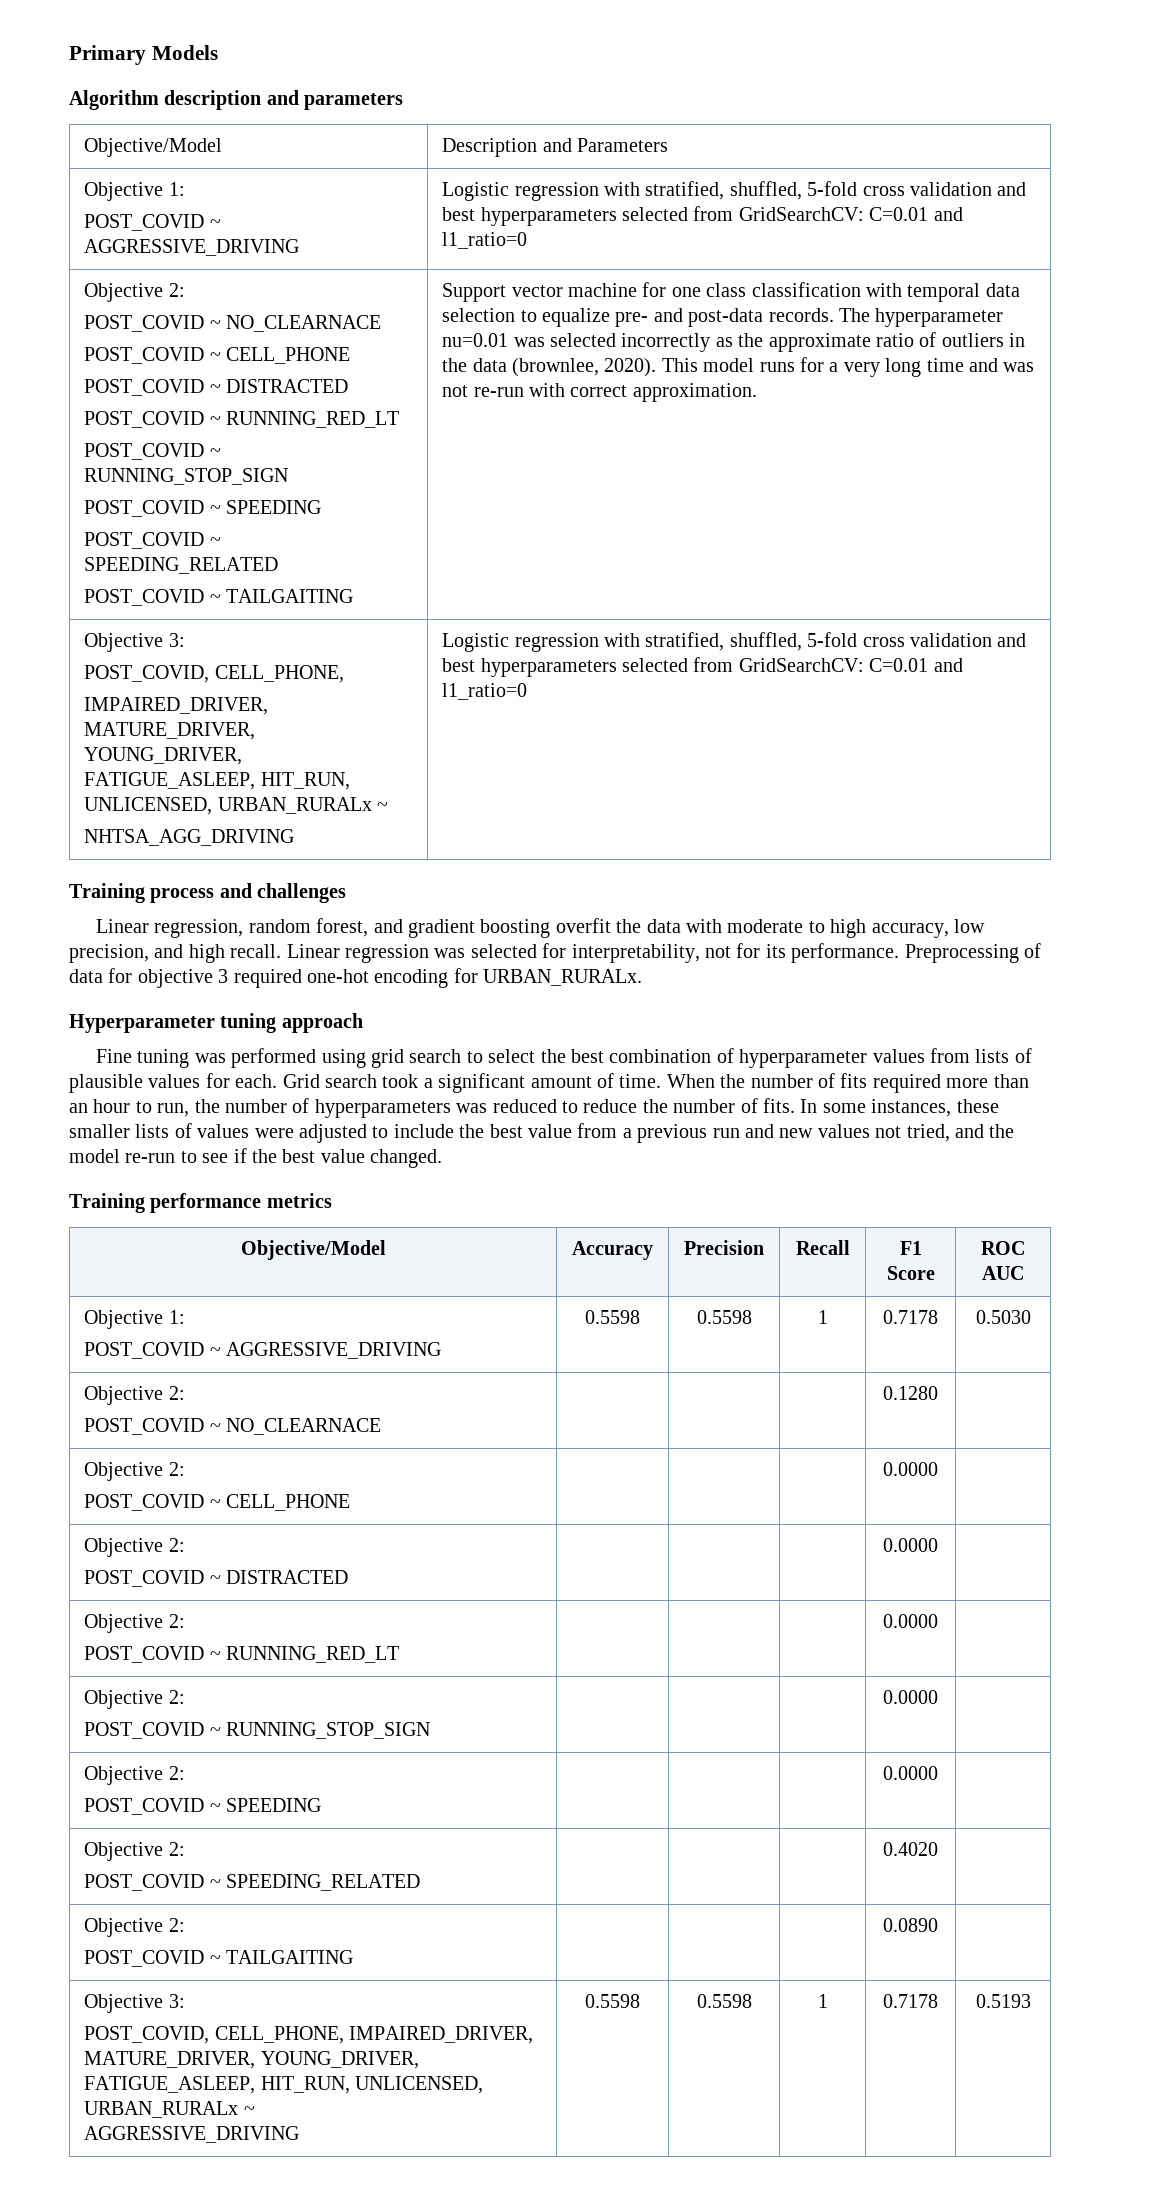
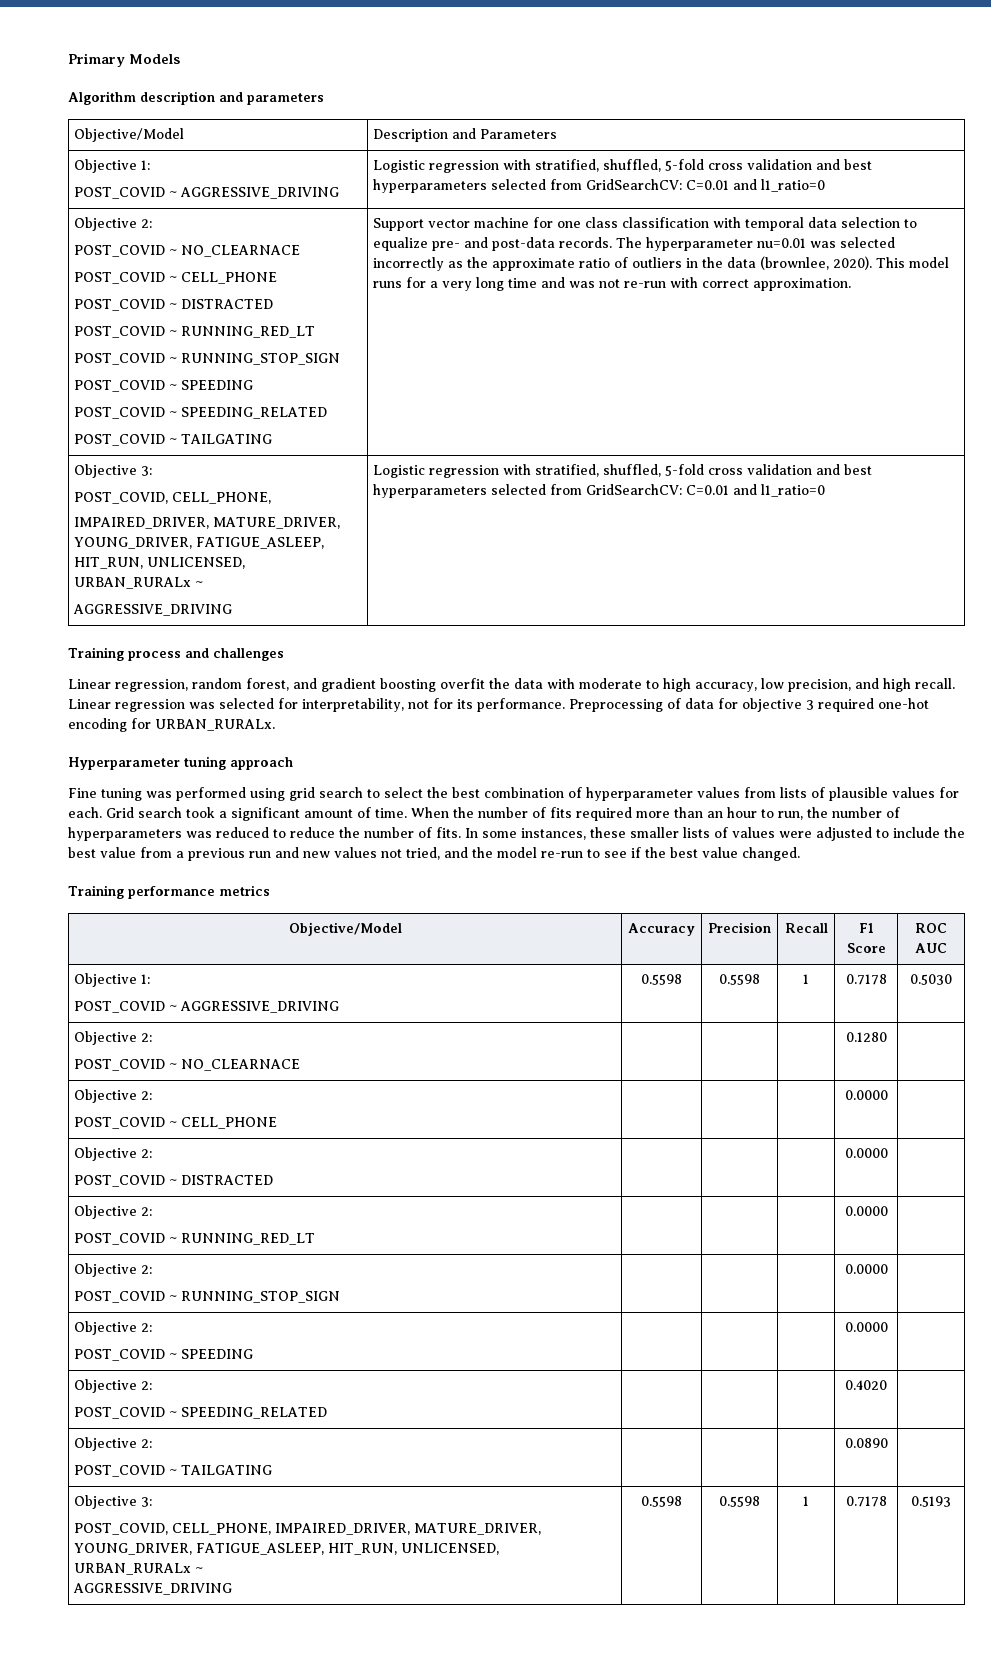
[225,589,353,603] TAILGAITING -> [181,434,273,444] TAILGATING
[84,829,295,846] NHTSA_AGG_DRIVING -> [73,604,233,616] AGGRESSIVE_DRIVING
[225,1950,353,1964] TAILGAITING -> [181,1465,273,1475] TAILGATING

